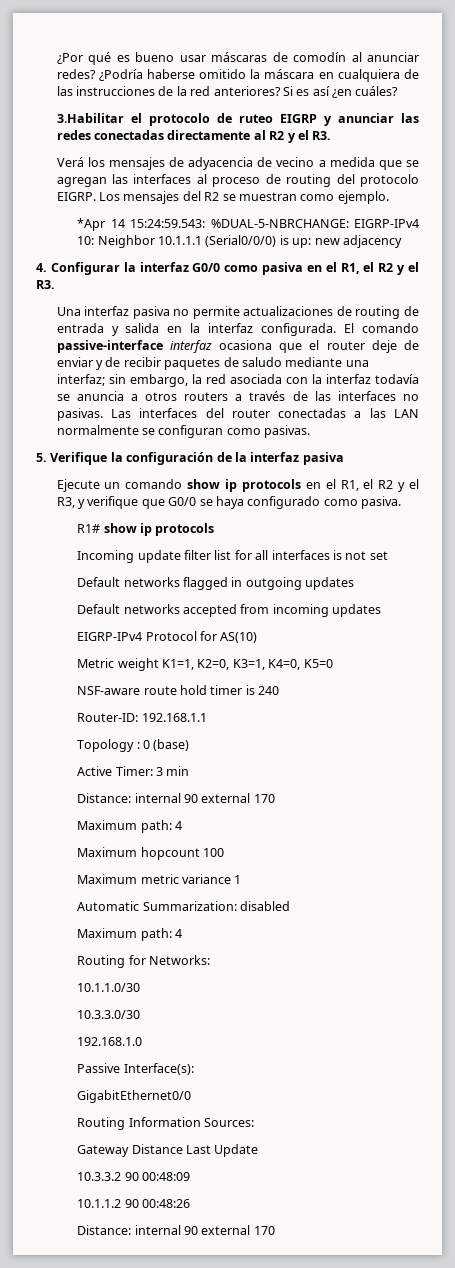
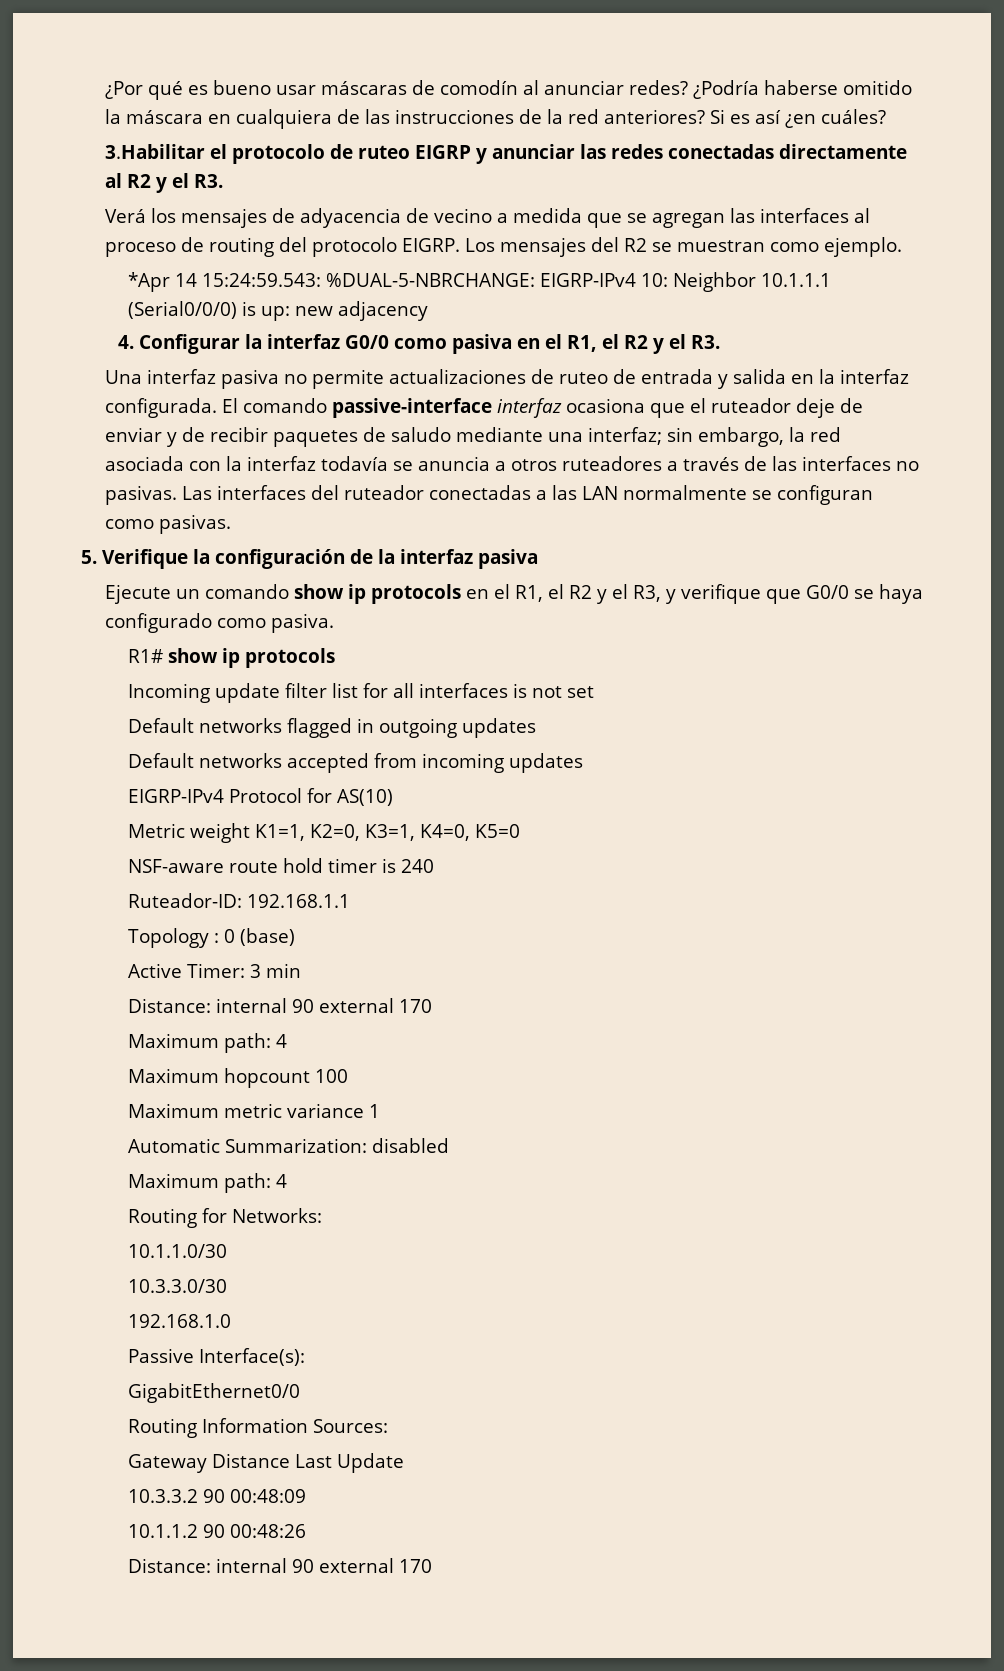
[355,306,401,319] routing -> [558,372,608,384] ruteo
[326,341,365,350] router -> [710,398,791,413] ruteador
[184,392,229,401] routers -> [561,456,662,471] ruteadores
[231,409,270,418] router -> [343,485,424,500] ruteador
[77,713,139,722] Router-ID: -> [128,893,243,908] Ruteador-ID:

